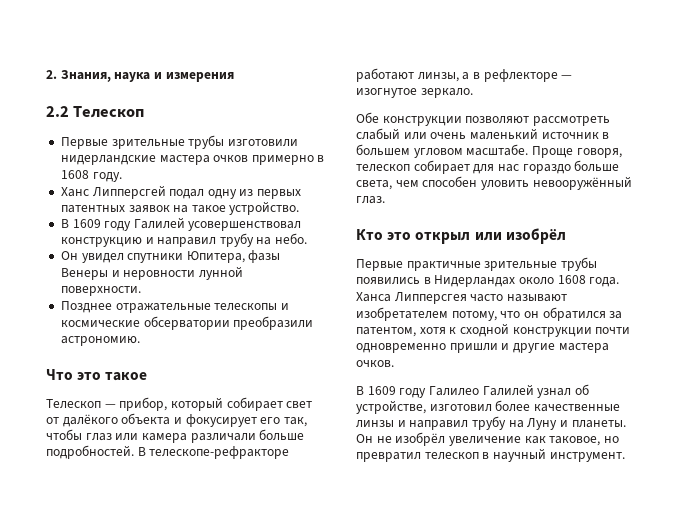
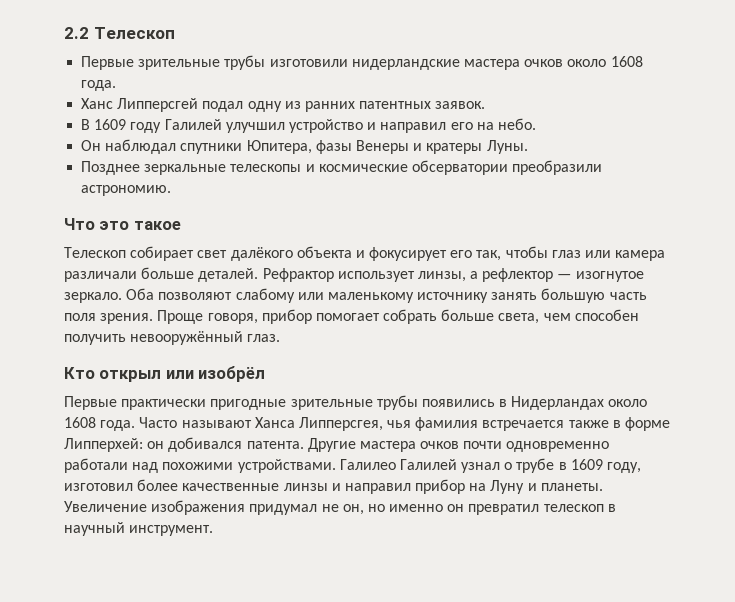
[46,70,234,82] 2. Знания, наука и измерения // -> (64, 33) none
[251,155,325,165] [60,170,122,182] примерно в 1608 году. -> [567,56,643,67] [81,80,117,91] около 1608 года.
[257,189,302,199] [60,201,300,215] первых патентных заявок на такое устройство. -> [304,101,486,112] ранних патентных заявок.
[188,221,302,231] [60,233,254,247] усовершенствовал конструкцию и направил трубу -> [225,119,473,133] улучшил устройство и направил его
[81,253,124,263] увидел -> [105,139,177,154] наблюдал
[123,266,243,280] [60,286,141,296] неровности лунной поверхности. -> [426,140,528,154] кратеры Луны.
[115,303,211,313] отражательные -> [144,164,227,175] зеркальные
[104,397,223,411] — прибор, который -> (126, 252) none
[46,417,59,424] от -> (228, 254) none
[46,445,290,459] [356,68,573,82] [356,88,473,98] [356,112,610,126] [356,128,610,140] [356,144,622,158] [356,160,571,174] подробностей. В телескопе-рефракторе работают линзы, а в рефлекторе — изогнутое зеркало. // Обе конструкции позволяют рассмотреть слабый или очень маленький источник в большем угловом масштабе. Проще говоря, телескоп собирает для нас гораздо -> [198,268,644,282] [64,288,647,303] [64,309,438,324] деталей. Рефрактор использует линзы, а рефлектор — изогнутое зеркало. Оба позволяют слабому или маленькому источнику занять большую часть поля зрения. Проще говоря, прибор помогает собрать
[480,180,529,190] уловить -> [64,334,126,345] получить
[387,232,412,240] это -> (95, 373) none
[406,261,481,271] практичные -> [121,399,287,410] практически пригодные
[356,292,567,304] [356,307,623,321] [356,323,631,337] [356,343,609,353] [356,360,394,367] [356,384,589,398] [356,400,426,414] Ханса Липперсгея часто называют изобретателем потому, что он обратился за патентом, хотя к сходной конструкции почти одновременно пришли и другие мастера очков. // В 1609 году Галилео Галилей узнал об устройстве, -> [139,417,671,431] [64,437,610,452] [64,458,642,473] Часто называют Ханса Липперсгея, чья фамилия встречается также в форме Липперхей: он добивался патента. Другие мастера очков почти одновременно работали над похожими устройствами. Галилео Галилей узнал о трубе в 1609 году,
[471,416,506,430] трубу -> [415,479,466,494] прибор
[356,432,619,446] Он не изобрёл увеличение как таковое, но -> [64,500,465,515] Увеличение изображения придумал не он, но именно он

